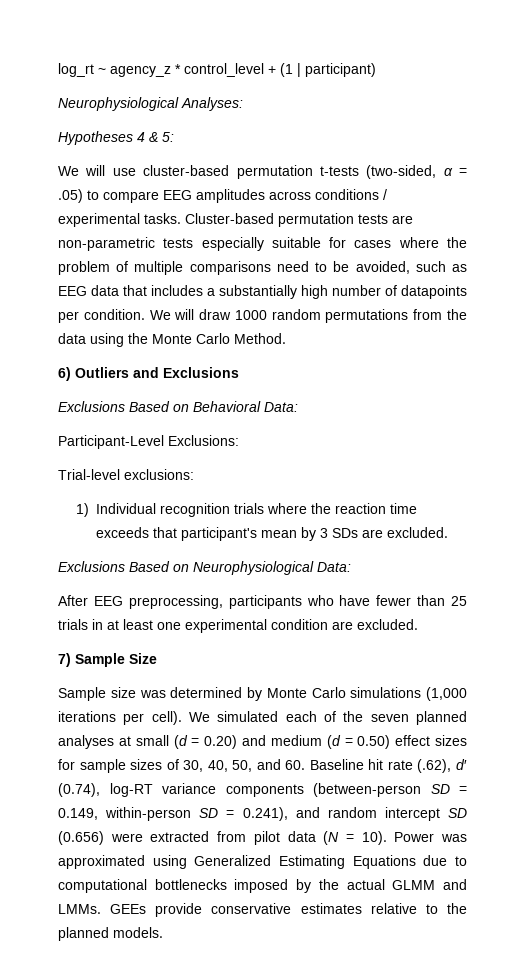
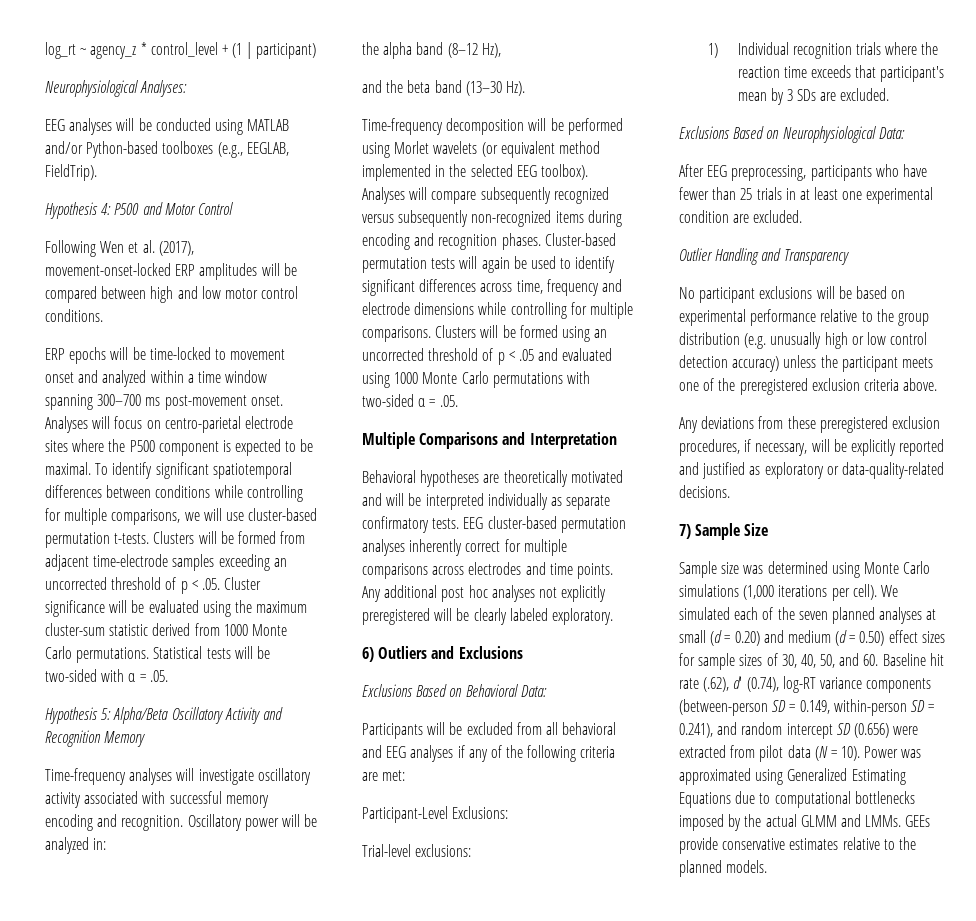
[58,131,174,145] [58,165,467,179] [58,189,387,203] [58,213,413,227] [58,237,467,251] [58,261,468,275] [58,285,467,299] [58,309,467,323] [58,333,286,347] Hypotheses 4 & 5: // We will use cluster-based permutation t-tests (two-sided, α = .05) to compare EEG amplitudes across conditions / experimental tasks. Cluster-based permutation tests are non-parametric tests especially suitable for cases where the problem of multiple comparisons need to be avoided, such as EEG data that includes a substantially high number of datapoints per condition. We will draw 1000 random permutations from the data using the Monte Carlo Method. -> [45,118,290,135] [45,141,289,158] [45,164,97,181] [45,202,233,219] [45,240,194,257] [45,263,297,280] [45,286,299,303] [45,309,103,322] [45,347,286,364] [45,370,268,387] [45,394,283,410] [45,416,293,433] [45,439,314,456] [45,462,292,479] [45,485,303,502] [45,508,318,525] [45,531,306,548] [45,554,287,571] [45,577,262,594] [45,600,308,617] [45,623,287,636] [45,646,270,663] [45,669,168,682] [45,707,283,724] [45,730,146,747] [45,768,311,785] [45,791,269,808] [45,814,318,831] [45,837,107,854] [362,42,501,59] [362,80,525,96] [362,118,623,135] [362,141,600,158] [362,164,588,181] [362,187,609,204] [362,210,622,227] [362,233,616,250] [362,256,616,273] [362,279,622,296] [362,302,633,319] [362,325,608,342] [362,348,613,365] [362,371,590,388] [362,394,458,407] [362,432,617,449] [362,470,623,487] [362,493,611,510] [362,516,626,533] [362,539,567,556] [362,562,613,579] [362,585,607,602] [362,608,613,625] EEG analyses will be conducted using MATLAB and/or Python-based toolboxes (e.g., EEGLAB, FieldTrip). // Hypothesis 4: P500 and Motor Control // Following Wen et al. (2017), movement-onset-locked ERP amplitudes will be compared between high and low motor control conditions. // ERP epochs will be time-locked to movement onset and analyzed within a time window spanning 300–700 ms post-movement onset. Analyses will focus on centro-parietal electrode sites where the P500 component is expected to be maximal. To identify significant spatiotemporal differences between conditions while controlling for multiple comparisons, we will use cluster-based permutation t-tests. Clusters will be formed from adjacent time-electrode samples exceeding an uncorrected threshold of p < .05. Cluster significance will be evaluated using the maximum cluster-sum statistic derived from 1000 Monte Carlo permutations. Statistical tests will be two-sided with α = .05. // Hypothesis 5: Alpha/Beta Oscillatory Activity and Recognition Memory // Time-frequency analyses will investigate oscillatory activity associated with successful memory encoding and recognition. Oscillatory power will be analyzed in: // the alpha band (8–12 Hz), // and the beta band (13–30 Hz). // Time-frequency decomposition will be performed using Morlet wavelets (or equivalent method implemented in the selected EEG toolbox). Analyses will compare subsequently recognized versus subsequently non-recognized items during encoding and recognition phases. Cluster-based permutation tests will again be used to identify significant differences across time, frequency and electrode dimensions while controlling for multiple comparisons. Clusters will be formed using an uncorrected threshold of p < .05 and evaluated using 1000 Monte Carlo permutations with two-sided α = .05. // Multiple Comparisons and Interpretation // Behavioral hypotheses are theoretically motivated and will be interpreted individually as separate confirmatory tests. EEG cluster-based permutation analyses inherently correct for multiple comparisons across electrodes and time points. Any additional post hoc analyses not explicitly preregistered will be clearly labeled exploratory.
(298, 407) none -> [362,722,617,739] [362,745,616,762] [362,770,406,781] // Participants will be excluded from all behavioral and EEG analyses if any of the following criteria are met:
(418, 624) none -> [679,248,849,265] [679,286,906,303] [679,309,929,326] [679,332,928,349] [679,355,933,372] [679,378,938,395] [679,416,940,433] [679,439,945,456] [679,462,944,479] [679,485,730,498] // Outlier Handling and Transparency // No participant exclusions will be based on experimental performance relative to the group distribution (e.g. unusually high or low control detection accuracy) unless the participant meets one of the preregistered exclusion criteria above. // Any deviations from these preregistered exclusion procedures, if necessary, will be explicitly reported and justified as exploratory or data-quality-related decisions.
[247,687,262,701] by -> [831,562,860,578] using

